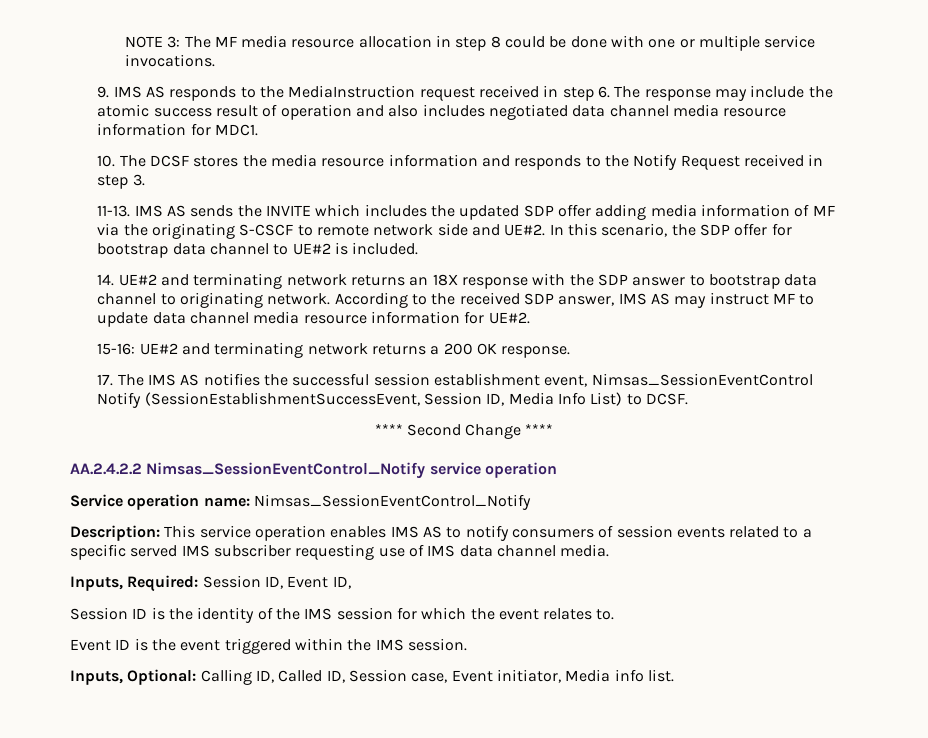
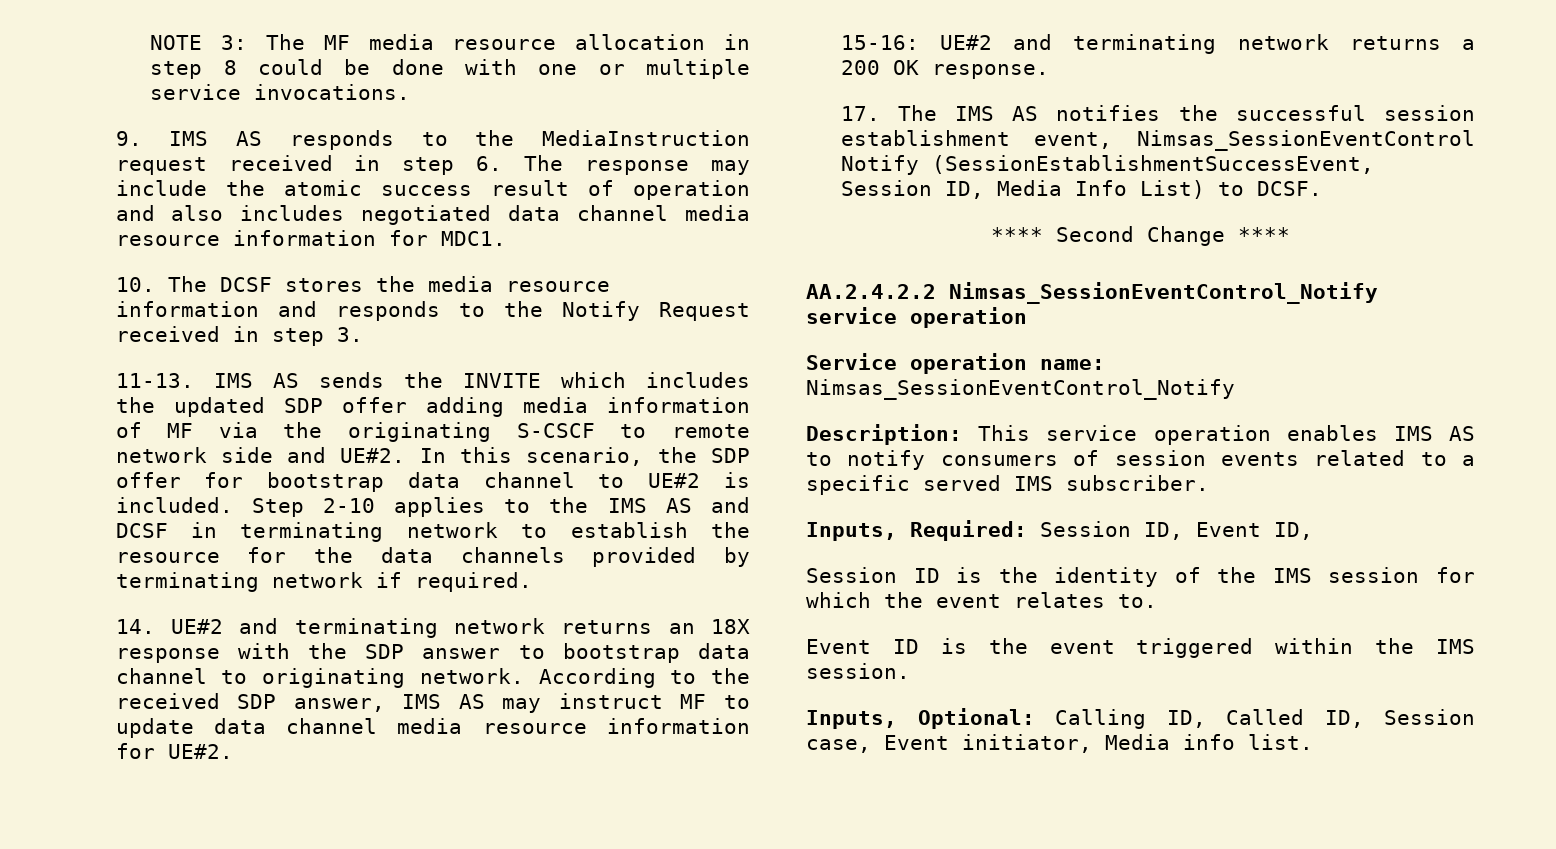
(419, 248) none -> [251,497,750,517] [115,522,750,542] [115,547,750,567] [115,572,532,592] Step 2-10 applies to the IMS AS and DCSF in terminating network to establish the resource for the data channels provided by terminating network if required.
[213,544,610,560] subscriber requesting use of IMS data channel media. -> [1066,475,1209,491] subscriber.

